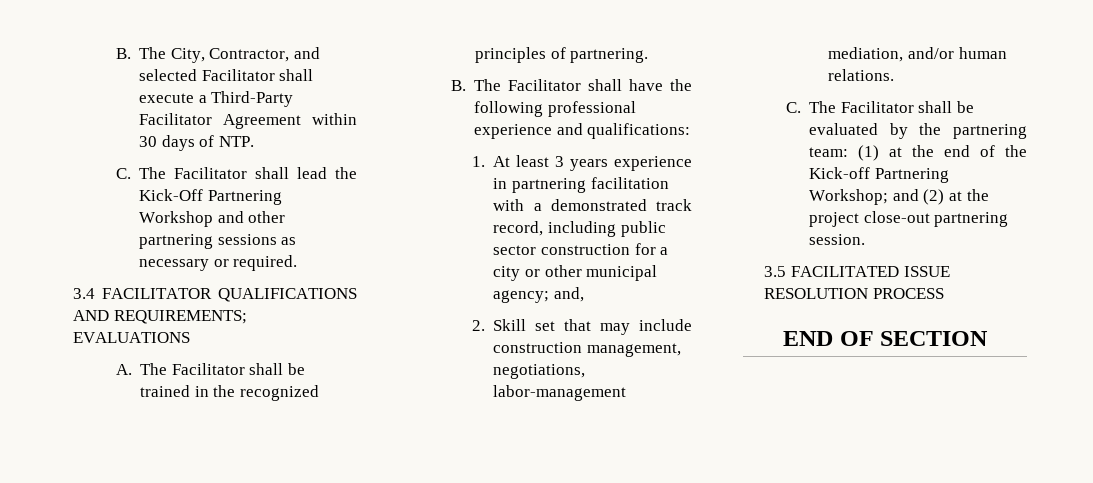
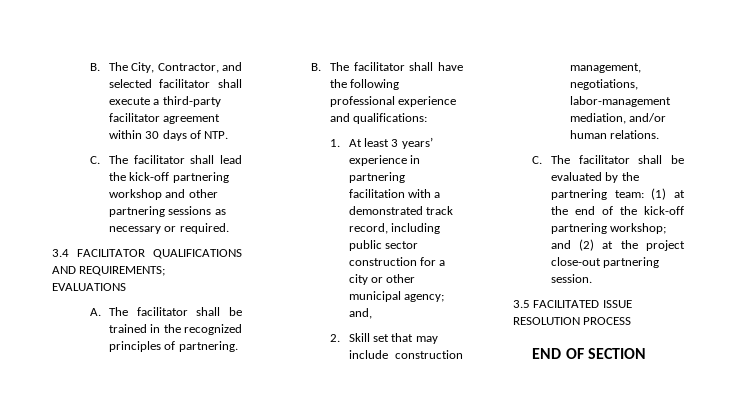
[201,69,275,81] Facilitator -> [159,79,211,88] facilitator
[211,91,294,107] [139,113,302,129] Third-Party Facilitator Agreement -> [162,96,221,107] [108,113,221,124] third-party facilitator agreement
[174,167,248,179] Facilitator -> [133,155,185,164] facilitator
[139,189,282,205] [139,211,214,227] Kick-Off Partnering Workshop -> [129,172,229,183] [108,189,162,200] kick-off partnering workshop
[171,363,245,375] Facilitator -> [136,307,188,316] facilitator
[508,79,582,91] Facilitator -> [353,62,405,71] facilitator
[570,159,609,171] years -> [401,137,433,149] years’
[840,101,914,113] Facilitator -> [578,155,630,164] facilitator
[809,167,949,183] [809,189,889,205] Kick-off Partnering Workshop; -> [644,206,684,215] [550,223,667,234] kick-off partnering workshop;

